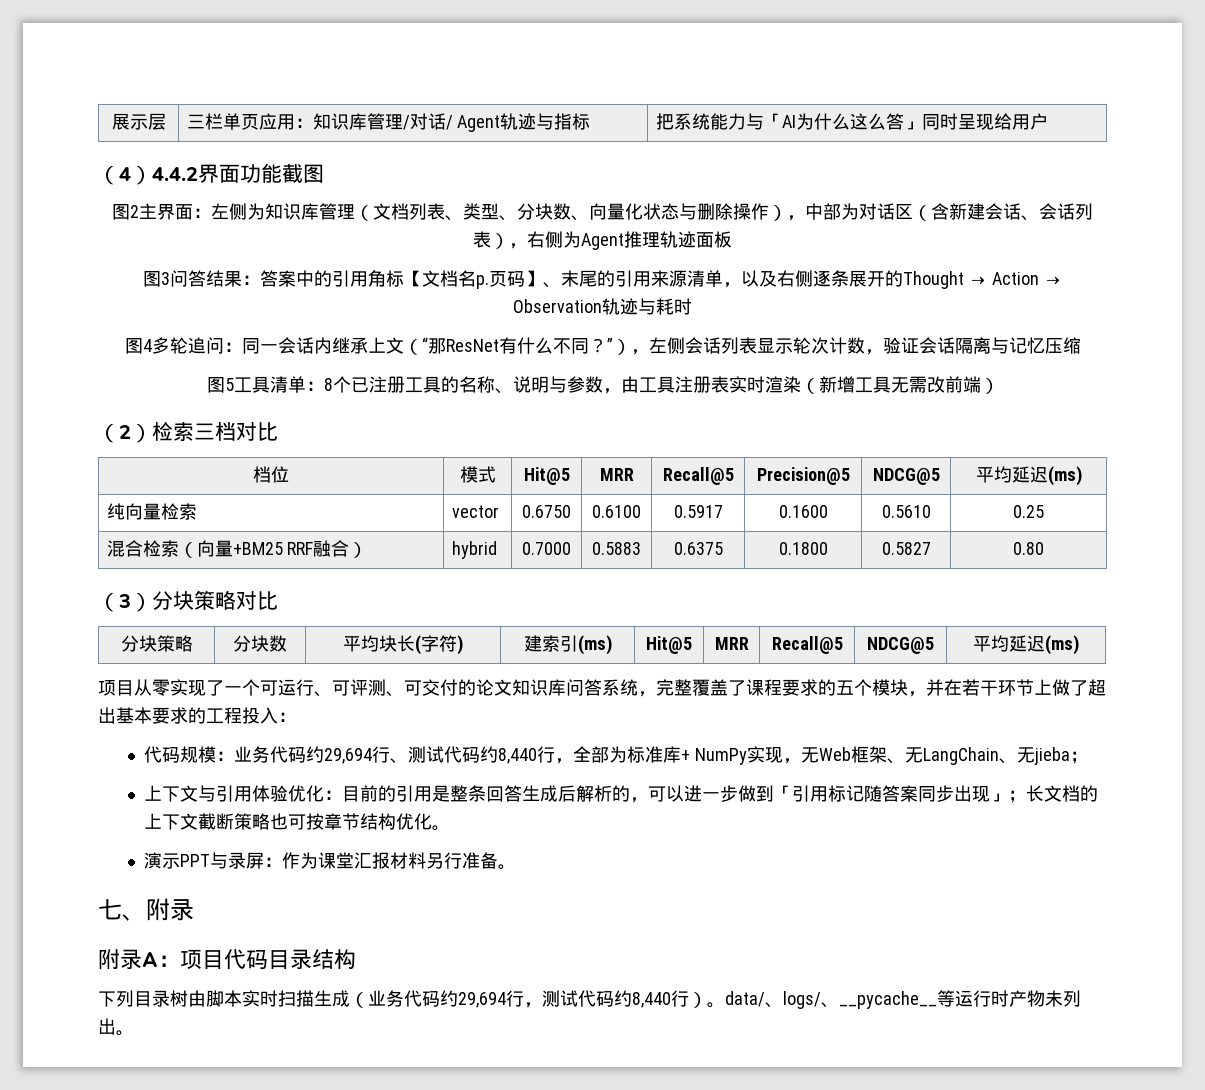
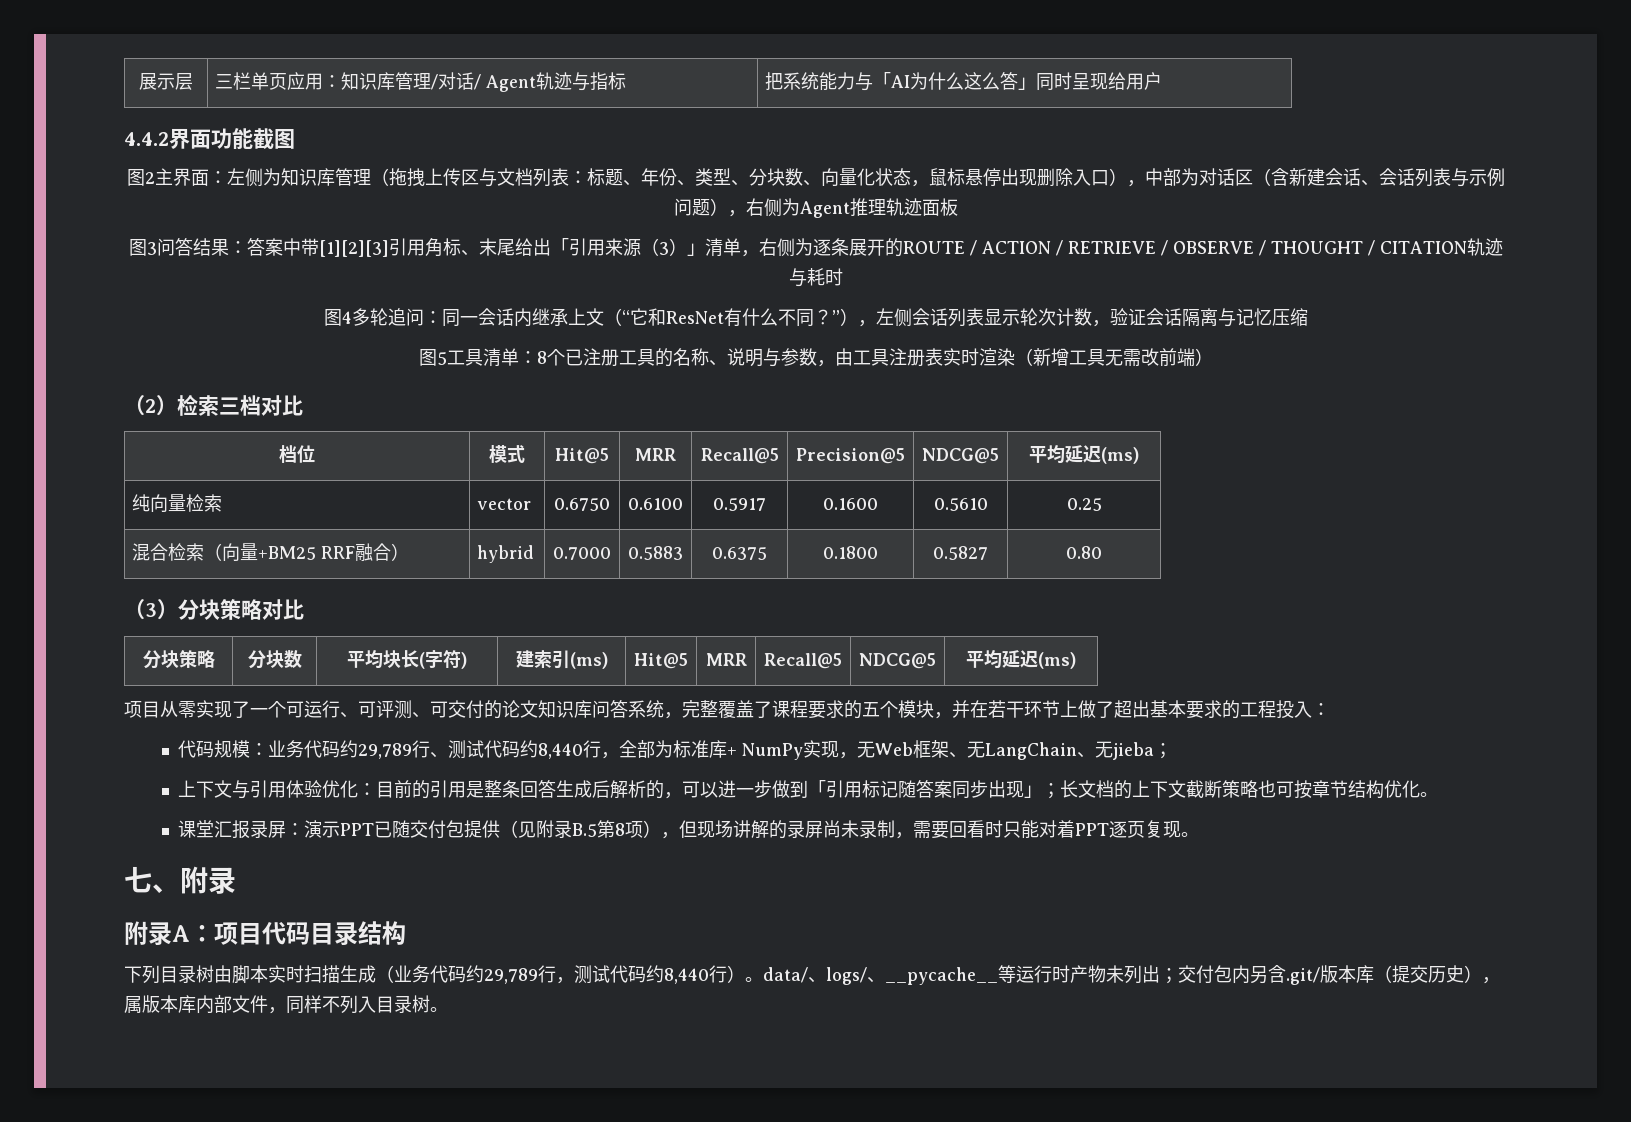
[98,165,152,185] （4） -> (1163, 81) none
[373,203,445,220] 文档列表 -> [388,168,677,187] 拖拽上传区与文档列表：标题、年份
[679,203,769,220] 与删除操作 -> [910,168,1109,187] ，鼠标悬停出现删除入口
(491, 239) none -> [1450,168,1505,187] [673,198,710,216] 与示例问题
[314,270,333,287] 的 -> [300,238,389,257] 带[1][2][3]
[404,270,1062,289] [513,299,602,313] 【文档名p.页码】、末尾的引用来源清单，以及右侧逐条展开的Thought → Action → Observation -> [460,238,1467,257] 、末尾给出「引用来源（3）」清单，右侧为逐条展开的ROUTE / ACTION / RETRIEVE / OBSERVE / THOUGHT / CITATION
[427,338,446,354] 那 -> [629,308,666,326] 它和
[323,748,372,764] 29,694 -> [357,743,412,759] 29,789
[143,852,498,869] 演示PPT与录屏：作为课堂汇报材料另行准备 -> [177,820,1181,839] 课堂汇报录屏：演示PPT已随交付包提供（见附录B.5第8项），但现场讲解的录屏尚未录制，需要回看时只能对着PPT逐页复现
[458,992,506,1008] 29,694 -> [484,968,538,984] 29,789
(116, 1026) none -> [1160,965,1500,985] [124,995,430,1014] ；交付包内另含.git/版本库（提交历史），属版本库内部文件，同样不列入目录树

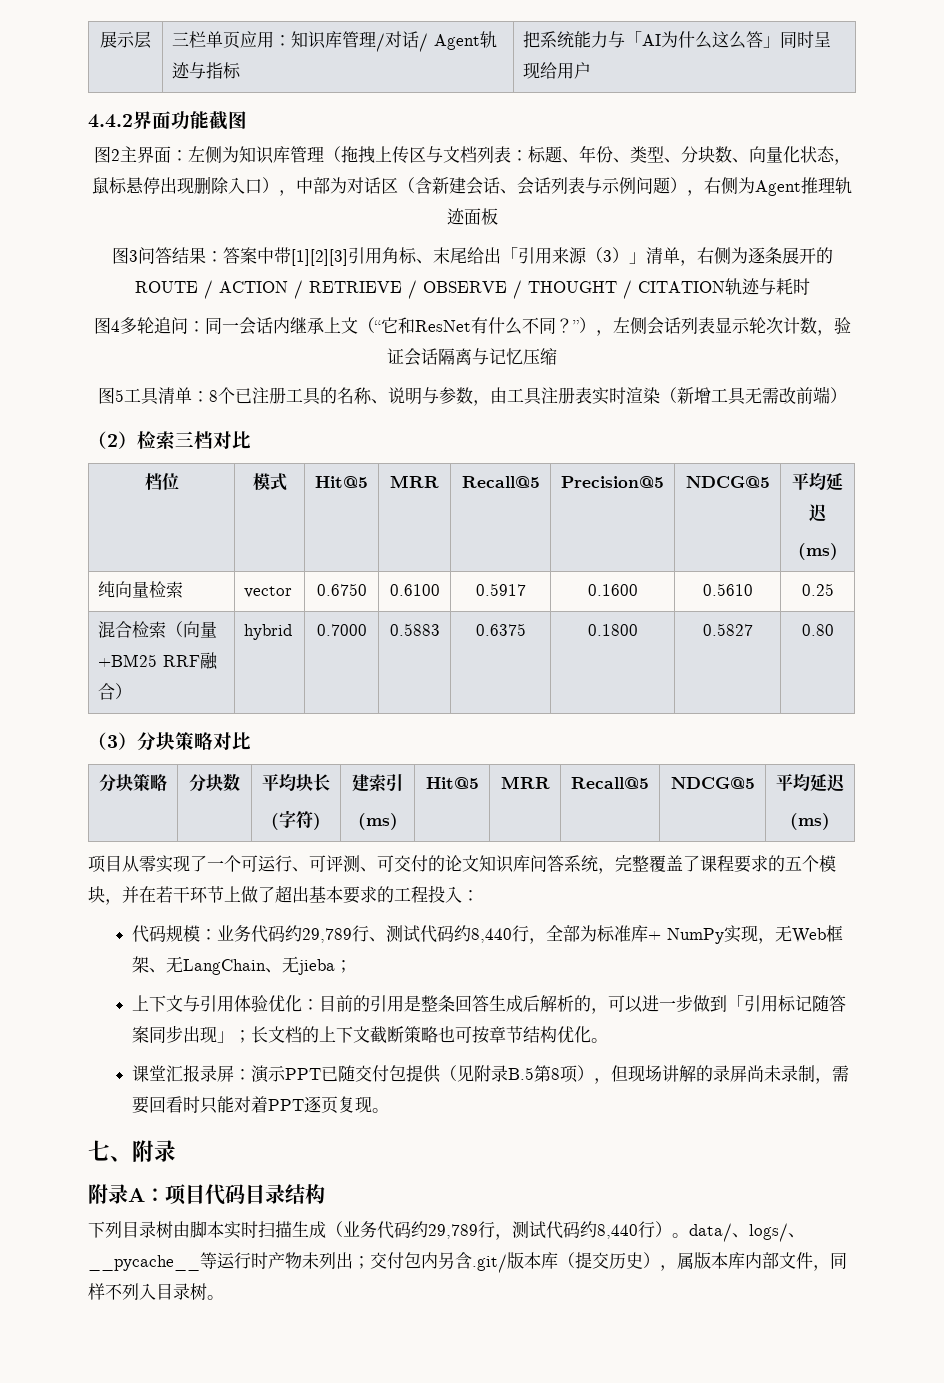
(1101, 454) none -> (827, 513) //
(419, 659) none -> (330, 783) //
(570, 659) none -> (403, 783) //
(1038, 659) none -> (845, 783) //

